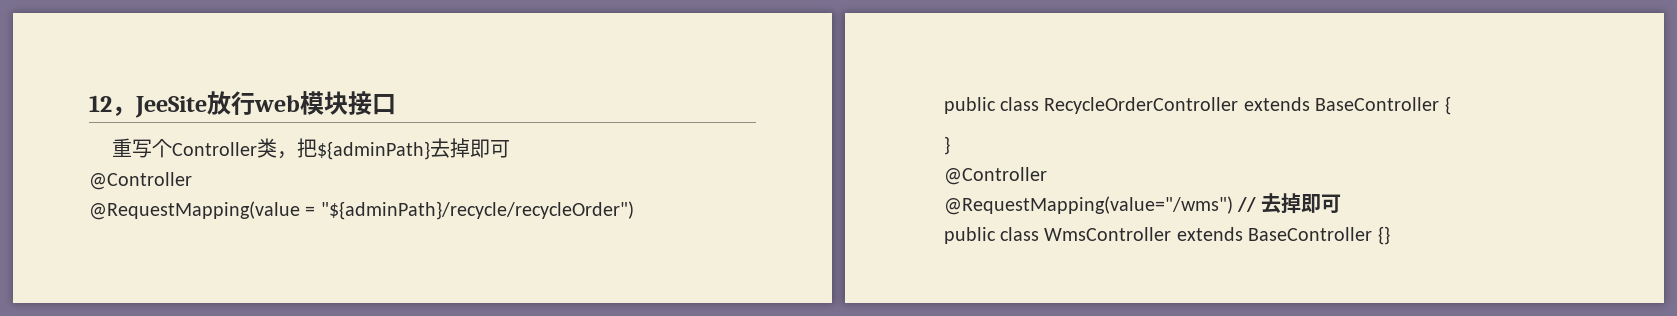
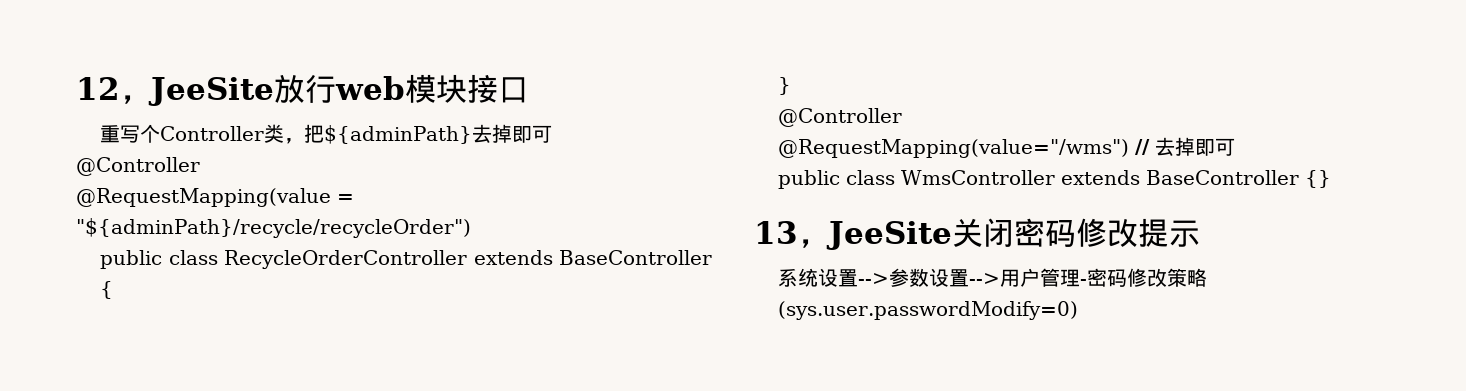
(1390, 235) none -> [754,218,1200,250] [778,268,1208,287] [778,301,1079,320] // 13，JeeSite关闭密码修改提示 // 系统设置-->参数设置-->用户管理-密码修改策略(sys.user.passwordModify=0)

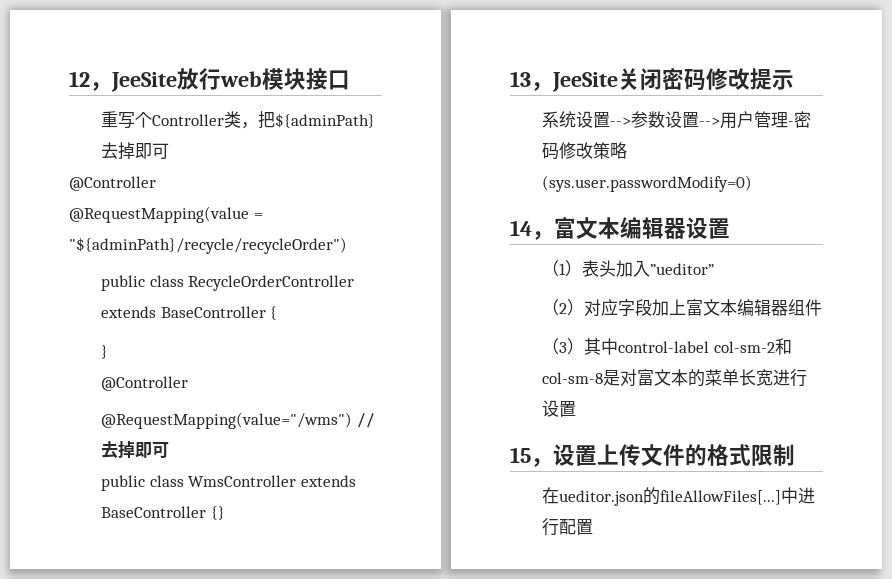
(1079, 310) none -> [510,217,730,240] [542,260,715,277] [542,299,823,316] [542,338,792,355] [542,369,808,387] [542,400,577,417] [510,444,795,467] [542,487,816,506] [542,518,594,536] // 14，富文本编辑器设置 // （1）表头加入”ueditor” // （2）对应字段加上富文本编辑器组件 // （3）其中control-label col-sm-2和col-sm-8是对富文本的菜单长宽进行设置 // 15，设置上传文件的格式限制 // 在ueditor.json的fileAllowFiles[...]中进行配置

